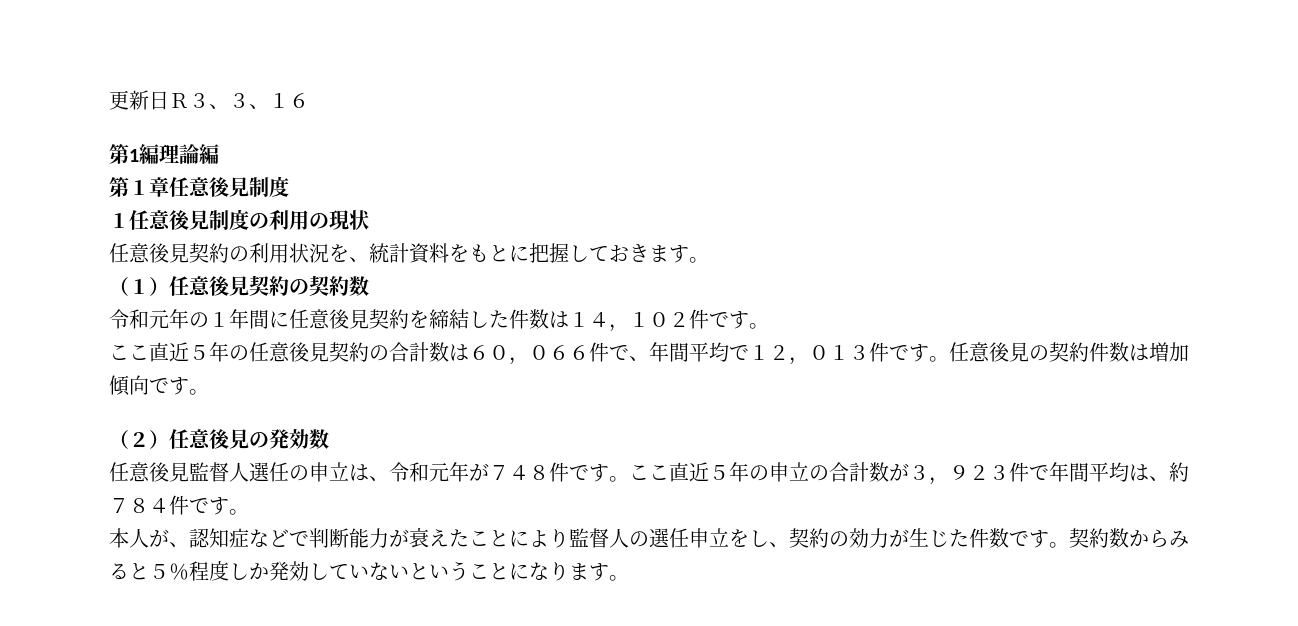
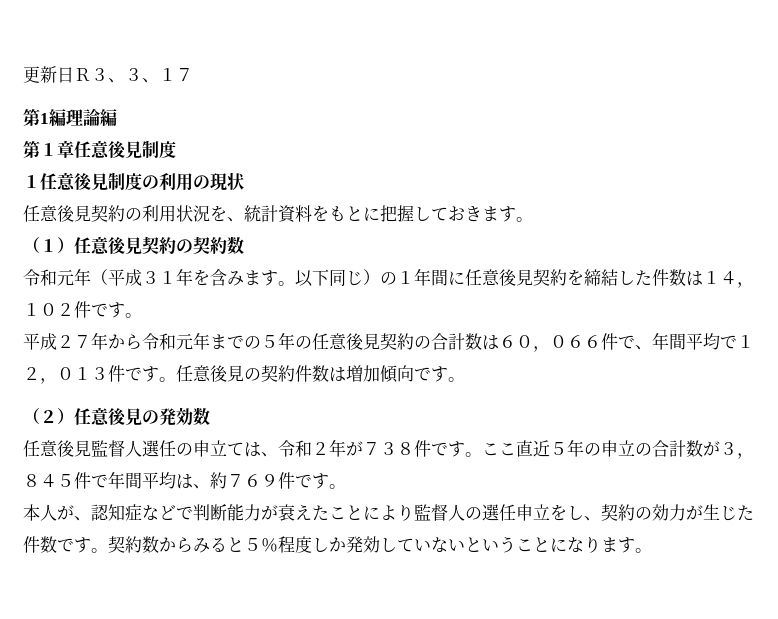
[289,93,309,108] ６ -> [176,68,193,81] ７
(189, 319) none -> [91,268,380,287] （平成３１年を含みます。以下同じ）
[109,342,189,362] ここ直近 -> [23,332,261,350] 平成２７年から令和元年までの
(349, 471) none -> [227,442,244,456] て
[429,462,529,482] 元年が７４ -> [312,439,397,457] ２年が７３
[949,465,1009,480] ９２３ -> [23,474,74,487] ８４５
[129,498,169,513] ８４ -> [244,474,278,487] ６９

